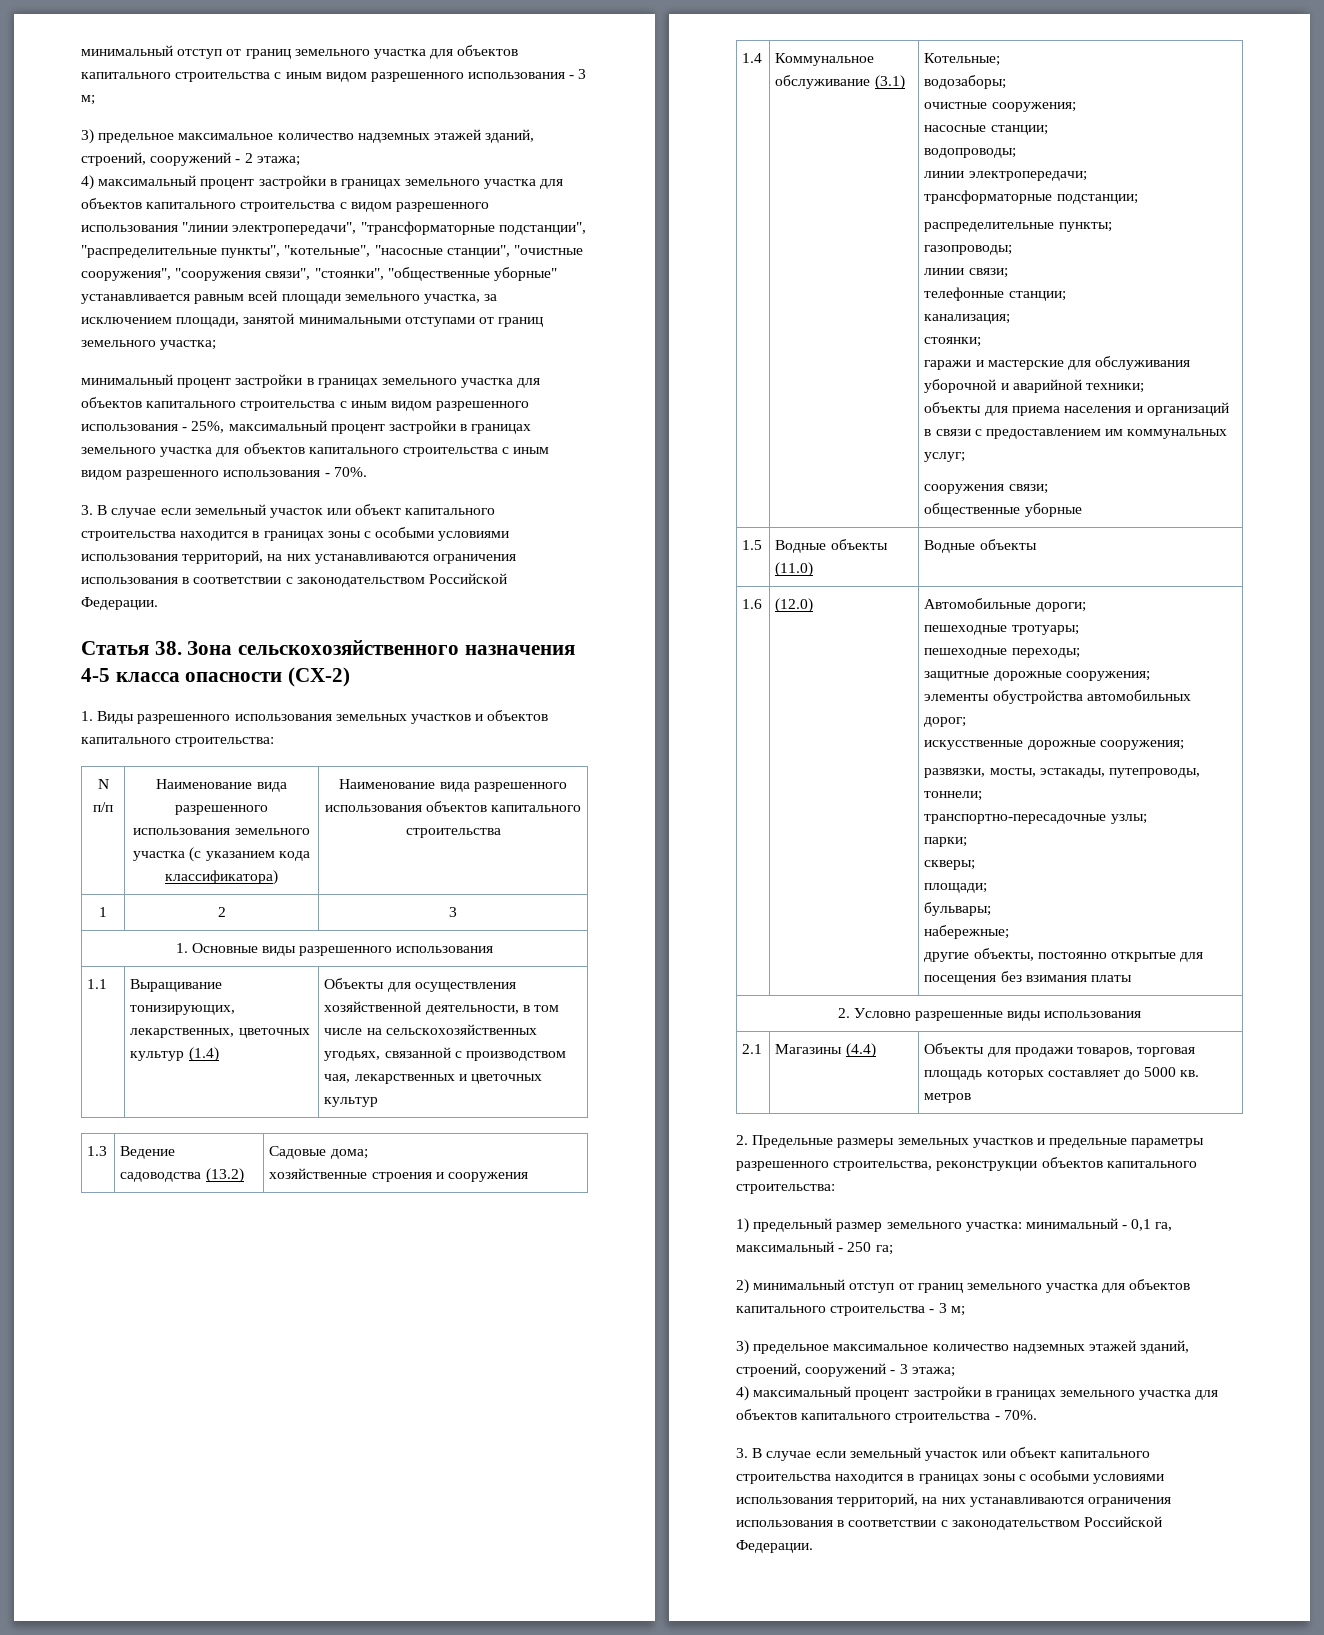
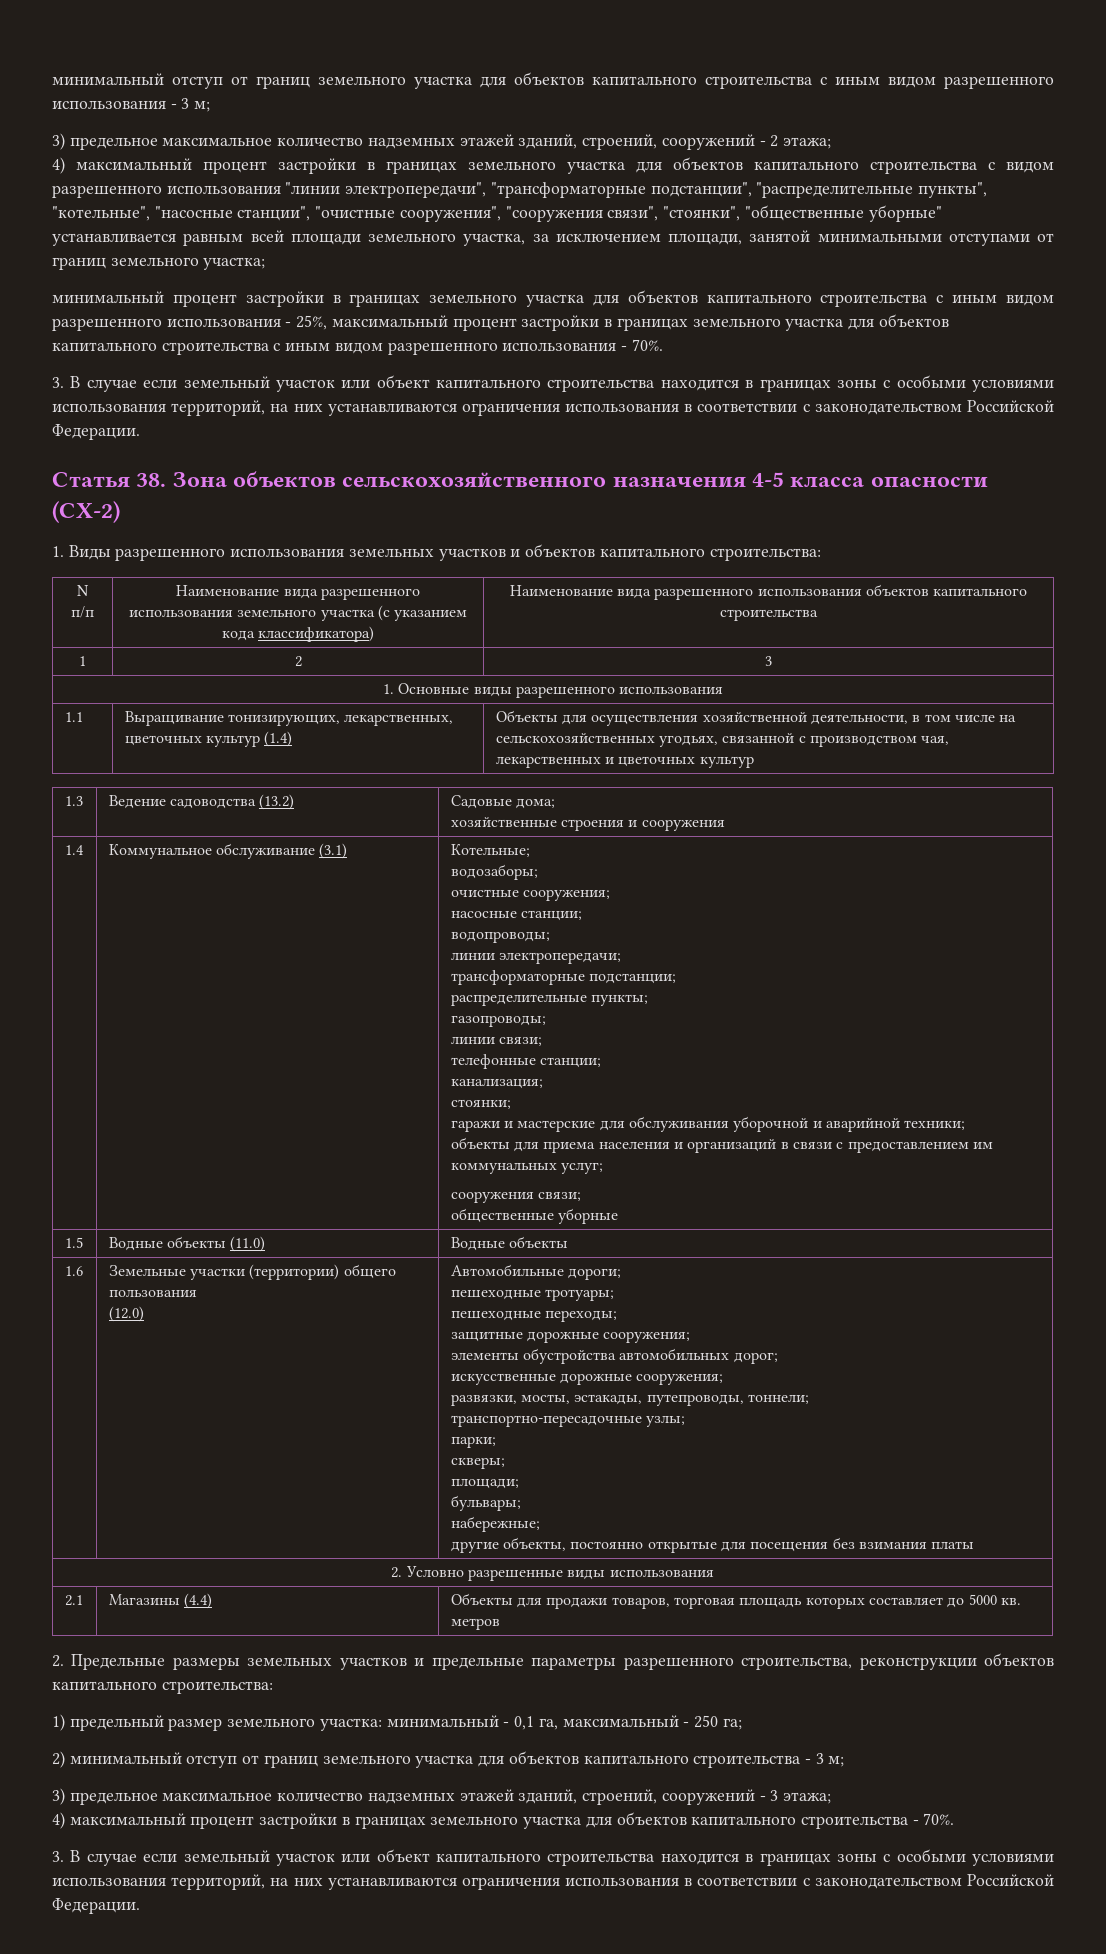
(233, 648) none -> [233,471,337,487] объектов
(763, 604) none -> [108,1264,396,1280] [108,1289,197,1297] Земельные участки (территории) общего пользования //

